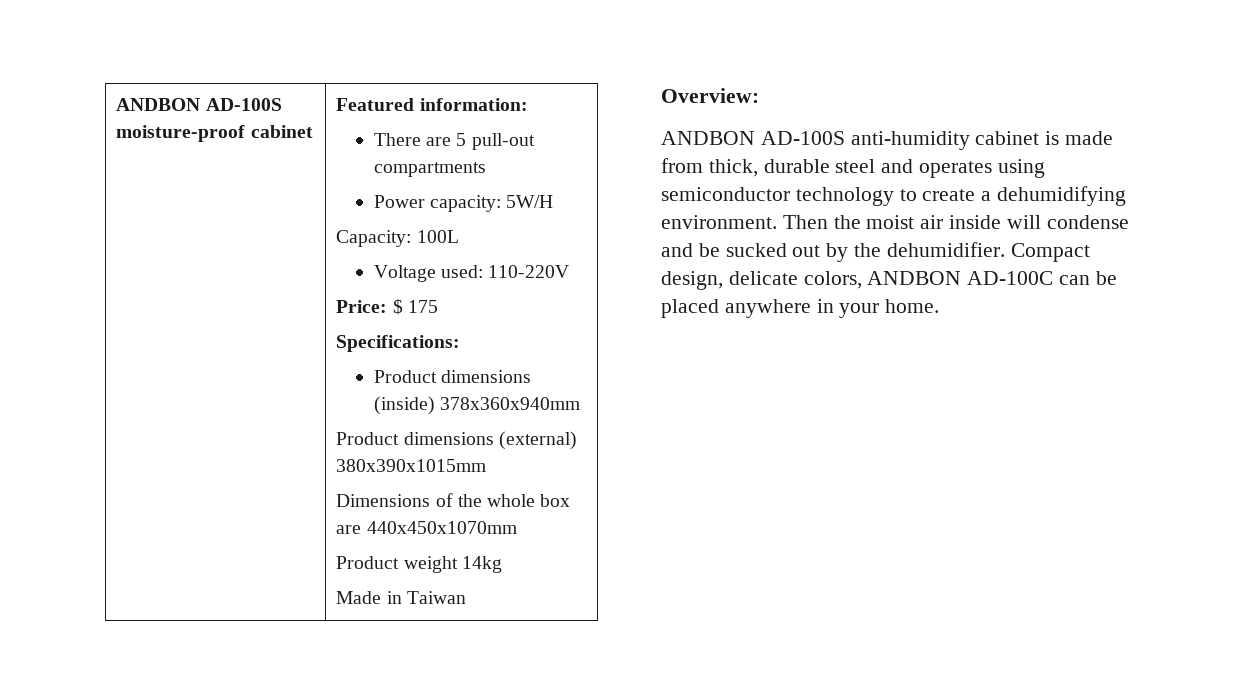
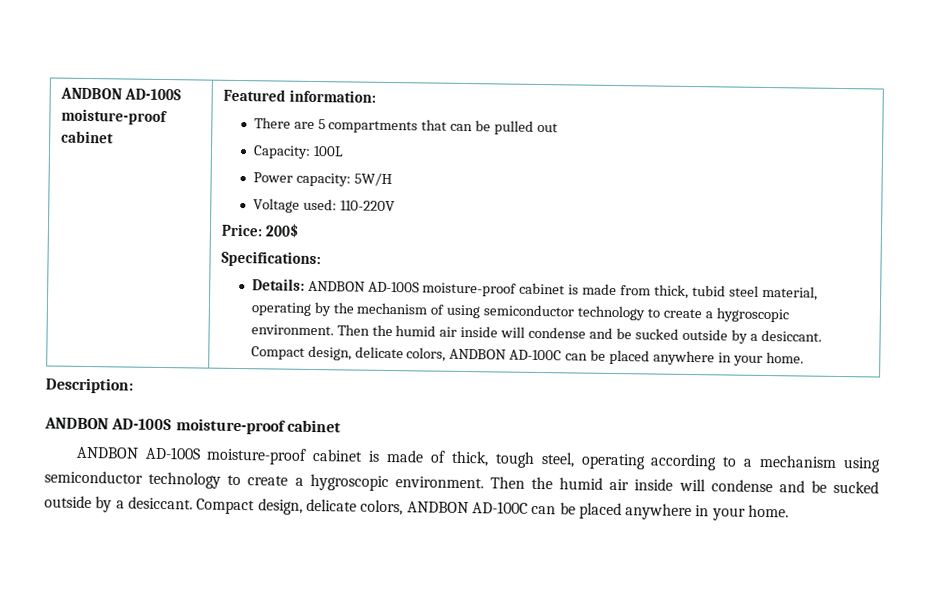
[471,133,535,150] pull-out -> (326, 124) none
(486, 169) none -> [421,119,559,135] [252,145,344,159] that can be pulled out // Capacity: 100L
[336,230,459,247] // Capacity: 100L -> (392, 179) none
[392,299,438,315] $ 175 -> [264,223,299,238] 200$
[373,370,532,383] [373,396,581,415] [336,431,577,450] [336,459,487,472] [336,493,571,507] [336,521,517,534] [336,556,502,573] [336,591,466,604] [661,88,759,103] [661,131,970,150] Product dimensions (inside) 378x360x940mm // Product dimensions (external) 380x390x1015mm // Dimensions of the whole box are 440x450x1070mm // Product weight 14kg // Made in Taiwan // Overview: // ANDBON AD-100S anti-humidity -> [251,278,518,297] Details: ANDBON AD-100S moisture-proof
[763,159,1045,178] [661,186,1127,206] [661,215,1129,229] [661,242,1005,262] durable steel and operates using semiconductor technology to create a dehumidifying environment. Then the moist air inside will condense and be sucked out by the dehumidifier. -> [691,285,818,301] [250,302,789,323] [250,324,822,344] tubid steel material, operating by the mechanism of using semiconductor technology to create a hygroscopic environment. Then the humid air inside will condense and be sucked outside by a desiccant.
(940, 306) none -> [45,377,133,394] [44,417,341,435] [75,446,880,473] [44,470,879,494] [44,495,790,521] // Description: // ANDBON AD-100S moisture-proof cabinet // ANDBON AD-100S moisture-proof cabinet is made of thick, tough steel, operating according to a mechanism using semiconductor technology to create a hygroscopic environment. Then the humid air inside will condense and be sucked outside by a desiccant. Compact design, delicate colors, ANDBON AD-100C can be placed anywhere in your home.

